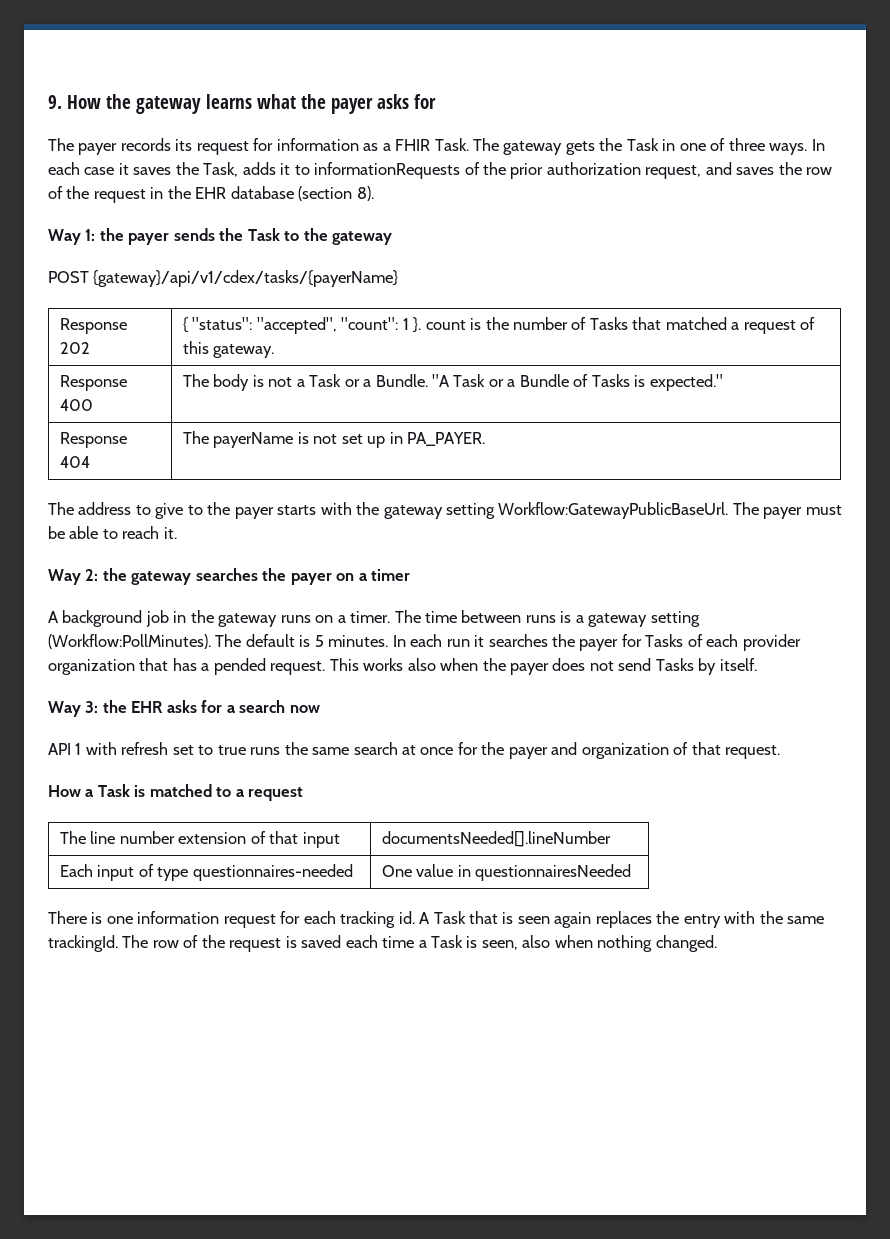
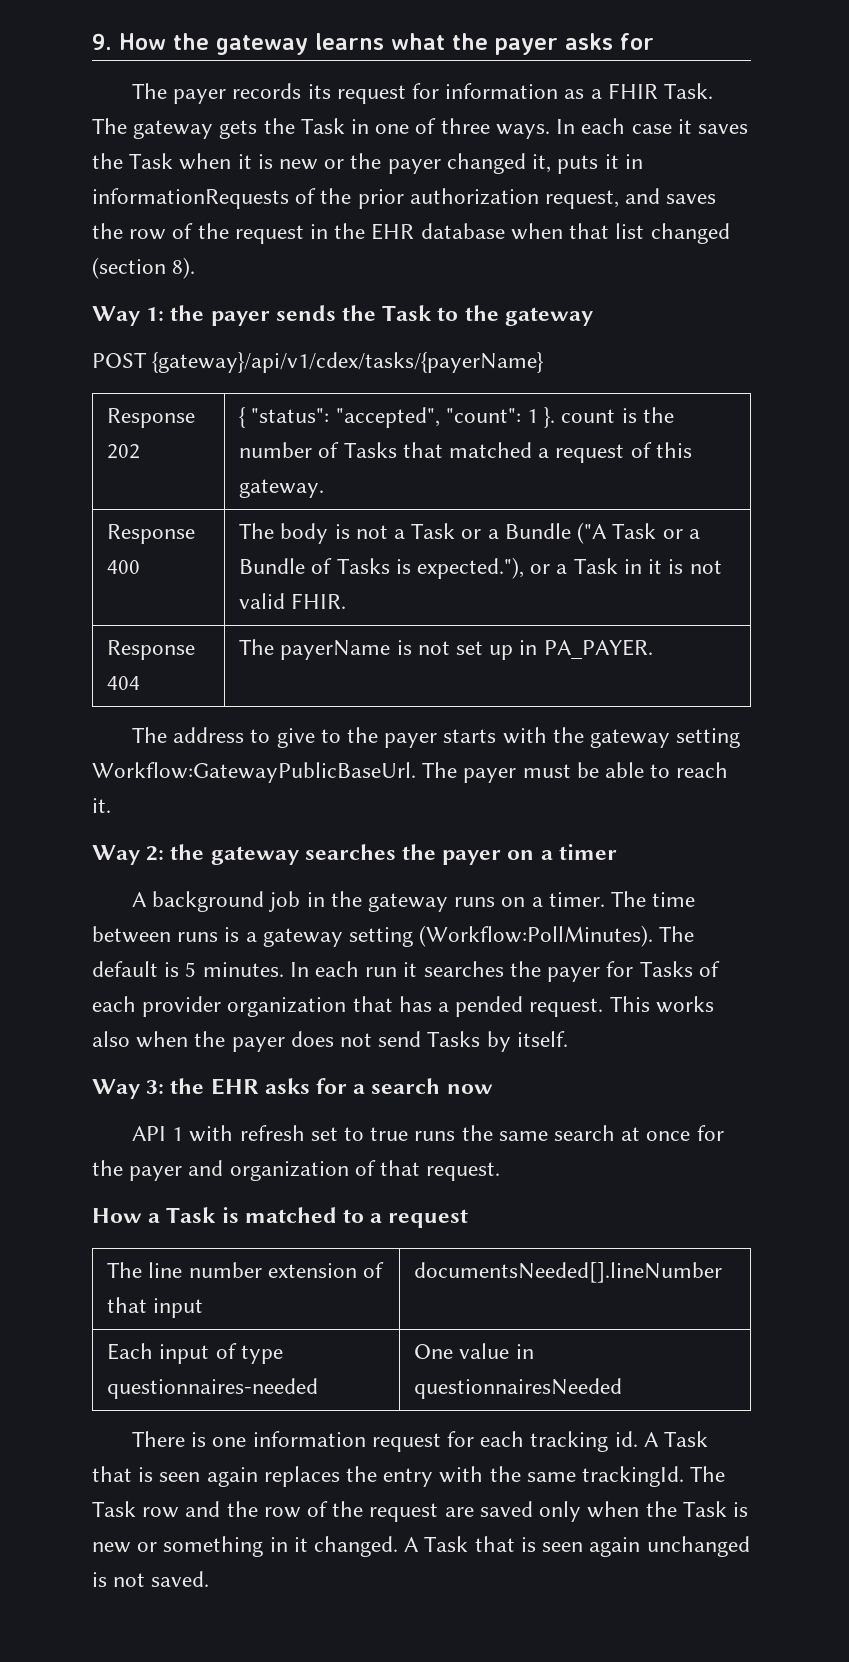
[203,162,310,177] Task, adds it to -> [129,153,643,174] Task when it is new or the payer changed it, puts it in
(294, 192) none -> [510,223,730,244] when that list changed
[375,374,450,387] Bundle. "A -> [504,522,608,544] Bundle ("A
[649,374,723,391] expected." -> [417,557,722,579] [239,593,347,609] expected."), or a Task in it is not valid FHIR.
[152,935,717,952] row of the request is saved each time a Task is seen, also when nothing changed. -> [92,1501,748,1522] [92,1536,750,1557] [92,1571,210,1587] Task row and the row of the request are saved only when the Task is new or something in it changed. A Task that is seen again unchanged is not saved.

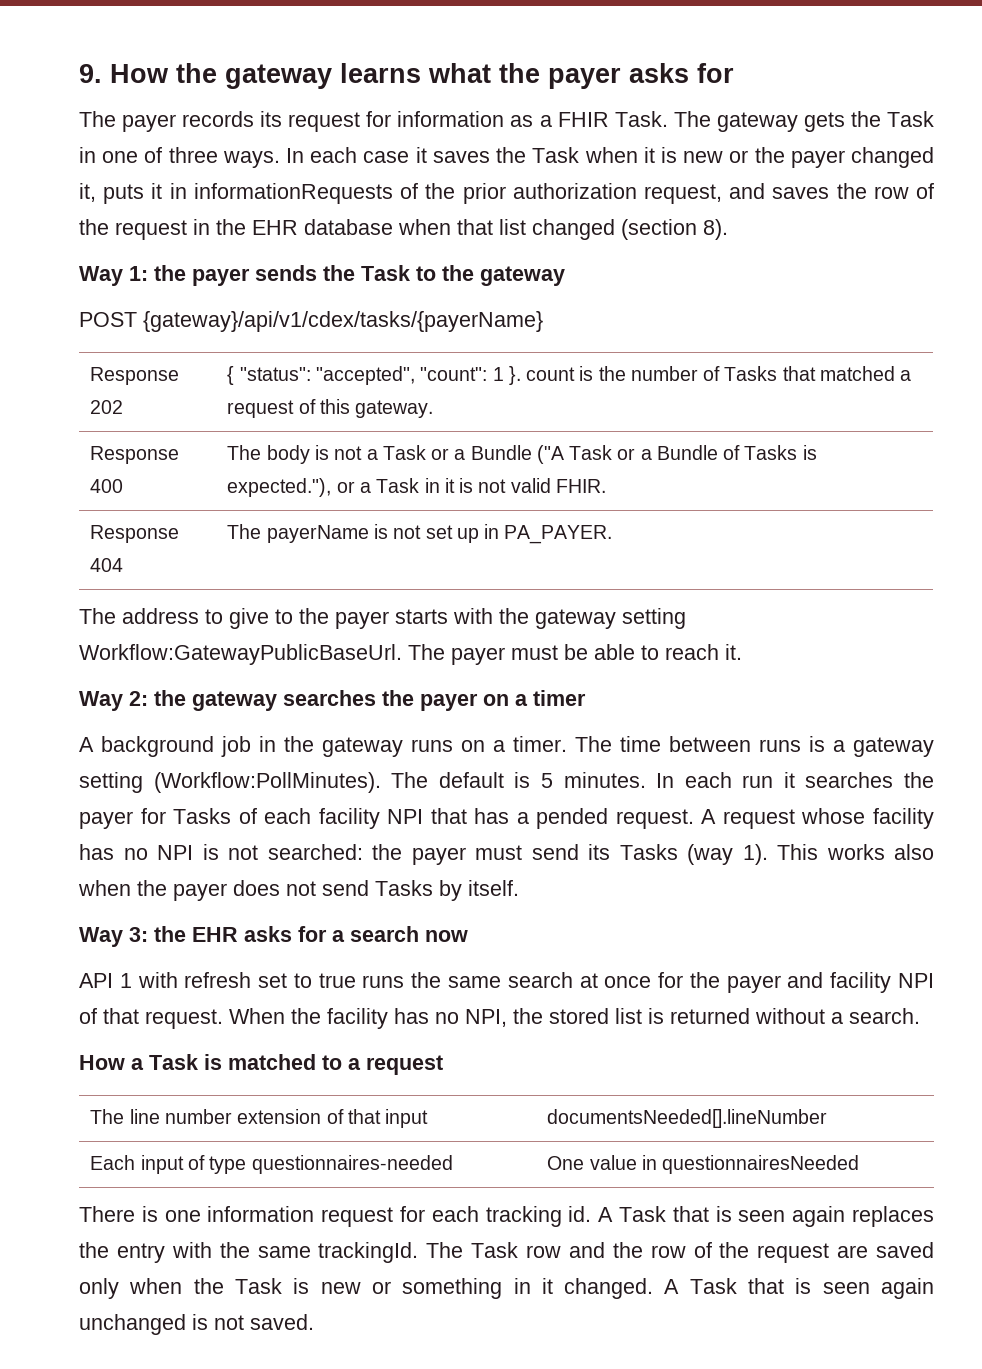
[142,996,347,1017] provider organization -> [318,808,424,829] facility NPI
(604, 1007) none -> [701,808,934,829] [79,844,768,865] A request whose facility has no NPI is not searched: the payer must send its Tasks (way 1).
[229,1161,349,1181] organization -> [830,972,935,993] facility NPI
(501, 1171) none -> [229,1008,920,1029] When the facility has no NPI, the stored list is returned without a search.

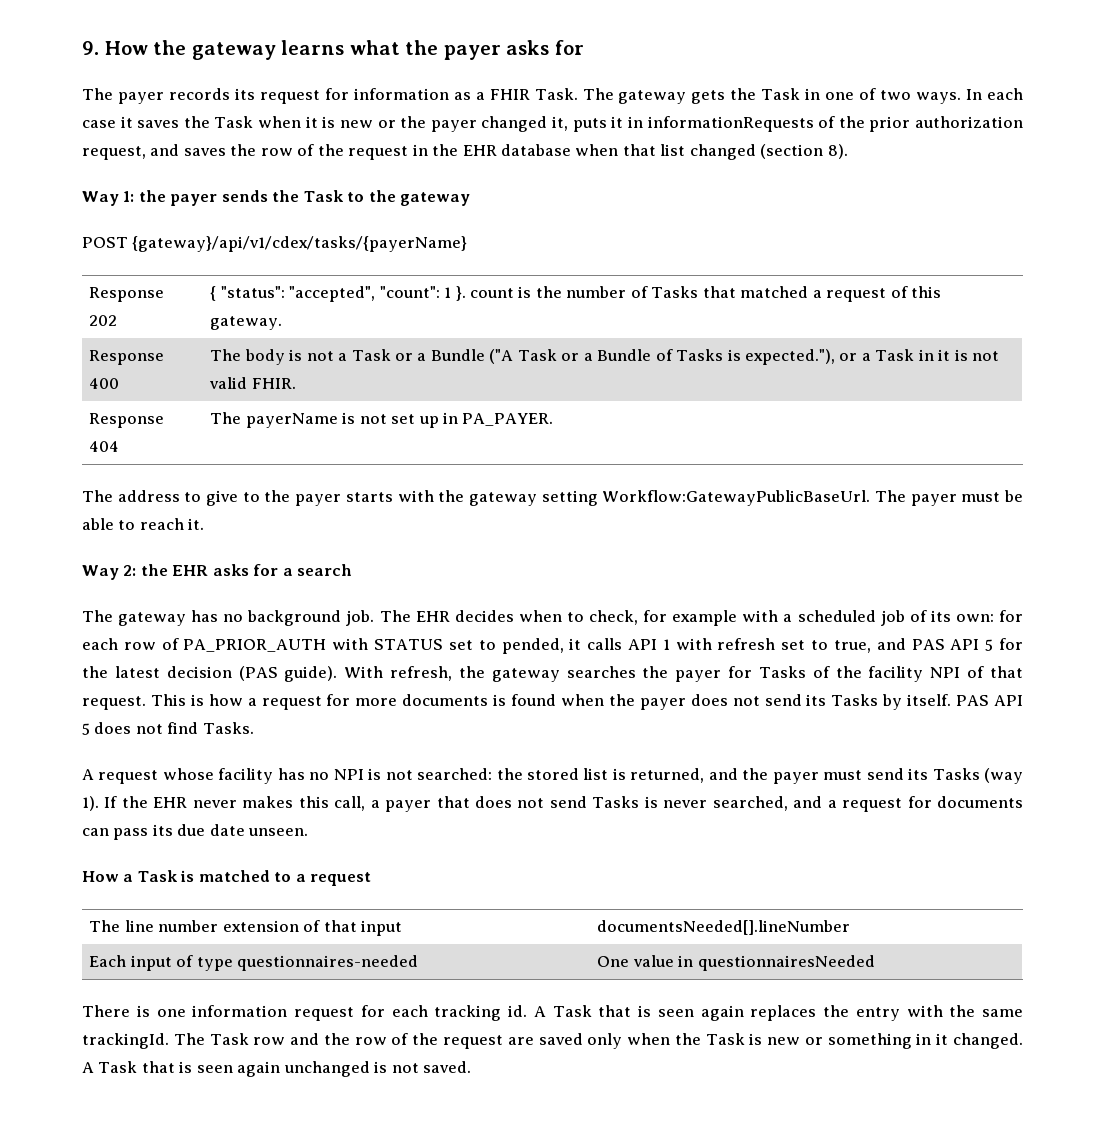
[168,147,218,163] three -> [880,90,912,100] two
[192,690,586,711] [79,736,934,757] [79,772,795,793] gateway searches the payer on a timer // A background job in the gateway runs on a timer. The time between runs is a gateway setting (Workflow:PollMinutes). The default is 5 minutes. In each run it -> [172,564,353,576] [82,610,1023,626] [82,638,1023,654] [82,666,560,682] EHR asks for a search // The gateway has no background job. The EHR decides when to check, for example with a scheduled job of its own: for each row of PA_PRIOR_AUTH with STATUS set to pended, it calls API 1 with refresh set to true, and PAS API 5 for the latest decision (PAS guide). With refresh, the gateway
[264,808,694,829] each facility NPI that has a pended request. -> [835,666,1024,682] [82,694,1023,710] [82,722,254,735] the facility NPI of that request. This is how a request for more documents is found when the payer does not send its Tasks by itself. PAS API 5 does not find Tasks. //
(402, 852) none -> [527,768,769,783] stored list is returned, and the
[777,844,934,860] [78,880,519,901] [79,926,468,947] [79,972,935,993] [79,1008,920,1029] This works also when the payer does not send Tasks by itself. // Way 3: the EHR asks for a search now // API 1 with refresh set to true runs the same search at once for the payer and facility NPI of that request. When the facility has no NPI, the stored list is returned without a search. -> [104,796,1023,812] [82,824,309,840] If the EHR never makes this call, a payer that does not send Tasks is never searched, and a request for documents can pass its due date unseen.

